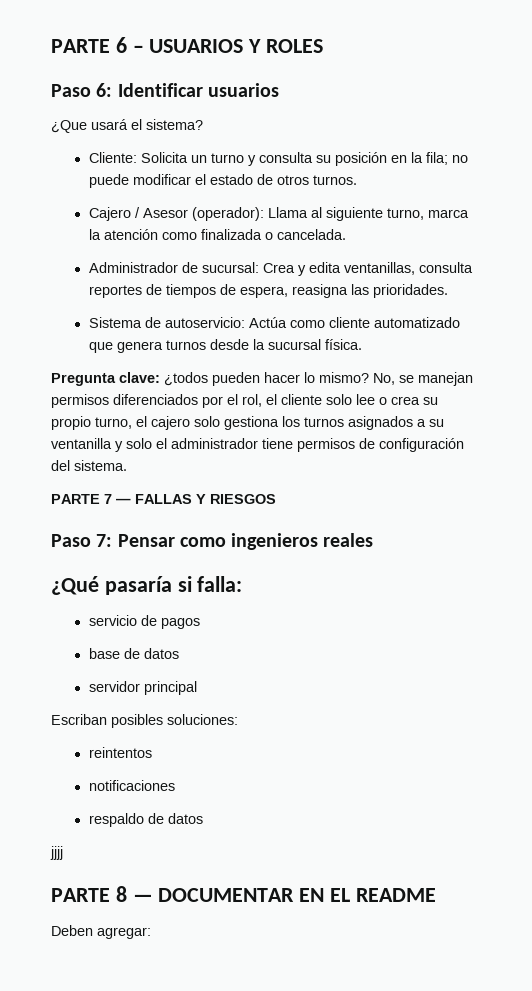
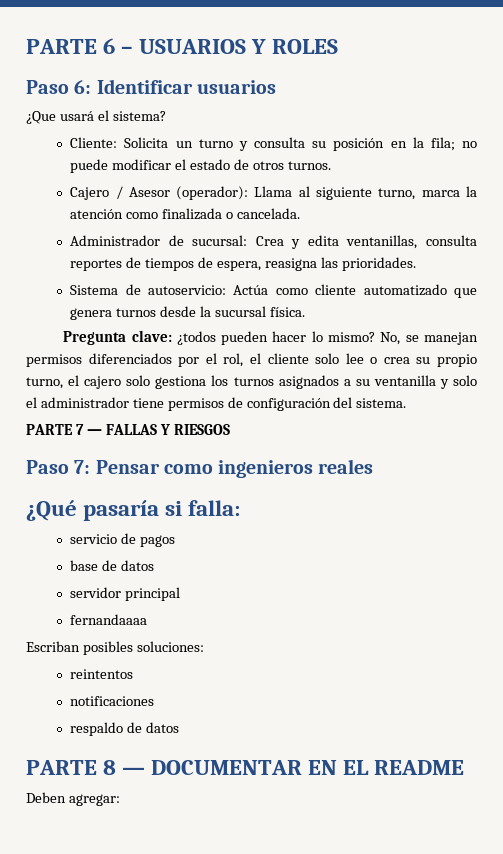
(197, 688) none -> [70,614,148,625] // fernandaaaa
[50,846,63,860] // jjjj -> (180, 727) none

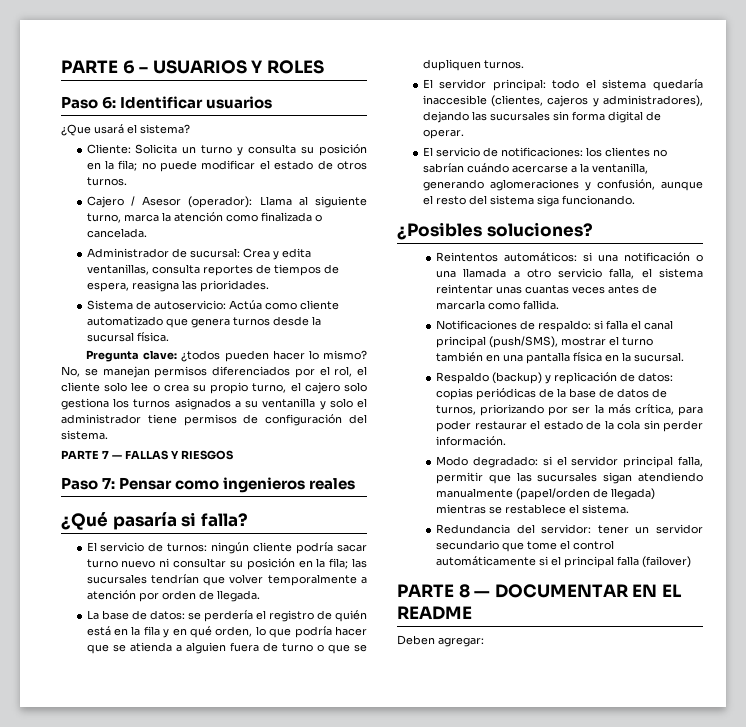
[188,500,241,516] [70,533,176,547] [70,560,155,571] [70,587,181,601] [70,614,148,625] [26,641,204,655] [70,669,134,679] [70,696,155,706] [70,722,180,736] falla: // servicio de pagos // base de datos // servidor principal // fernandaaaa // Escriban posibles soluciones: // reintentos // notificaciones // respaldo de datos -> [200,513,248,527] [86,542,367,554] [86,558,367,570] [86,574,367,586] [86,590,260,602] [86,610,367,622] [86,626,367,638] [86,642,367,654] [422,59,524,71] [422,79,703,91] [422,95,703,107] [422,111,661,123] [422,129,464,139] [422,147,667,157] [422,163,648,174] [422,179,703,191] [422,195,635,207] [397,222,593,240] [436,252,703,262] [436,268,703,279] [436,284,658,294] [436,300,560,310] [436,320,674,332] [436,336,654,348] [436,352,685,364] [436,372,674,384] [436,388,668,400] [436,404,703,416] [436,420,703,432] [436,436,507,446] [436,456,703,468] [436,472,703,484] [436,488,656,500] [436,504,630,514] [436,524,703,534] [436,540,615,552] [436,556,692,568] falla? // El servicio de turnos: ningún cliente podría sacar turno nuevo ni consultar su posición en la fila; las sucursales tendrían que volver temporalmente a atención por orden de llegada. // La base de datos: se perdería el registro de quién está en la fila y en qué orden, lo que podría hacer que se atienda a alguien fuera de turno o que se dupliquen turnos. // El servidor principal: todo el sistema quedaría inaccesible (clientes, cajeros y administradores), dejando las sucursales sin forma digital de operar. // El servicio de notificaciones: los clientes no sabrían cuándo acercarse a la ventanilla, generando aglomeraciones y confusión, aunque el resto del sistema siga funcionando. // ¿Posibles soluciones? // Reintentos automáticos: si una notificación o una llamada a otro servicio falla, el sistema reintentar unas cuantas veces antes de marcarla como fallida. // Notificaciones de respaldo: si falla el canal principal (push/SMS), mostrar el turno también en una pantalla física en la sucursal. // Respaldo (backup) y replicación de datos: copias periódicas de la base de datos de turnos, priorizando por ser la más crítica, para poder restaurar el estado de la cola sin perder información. // Modo degradado: si el servidor principal falla, permitir que las sucursales sigan atendiendo manualmente (papel/orden de llegada) mientras se restablece el sistema. // Redundancia del servidor: tener un servidor secundario que tome el control automáticamente si el principal falla (failover)

